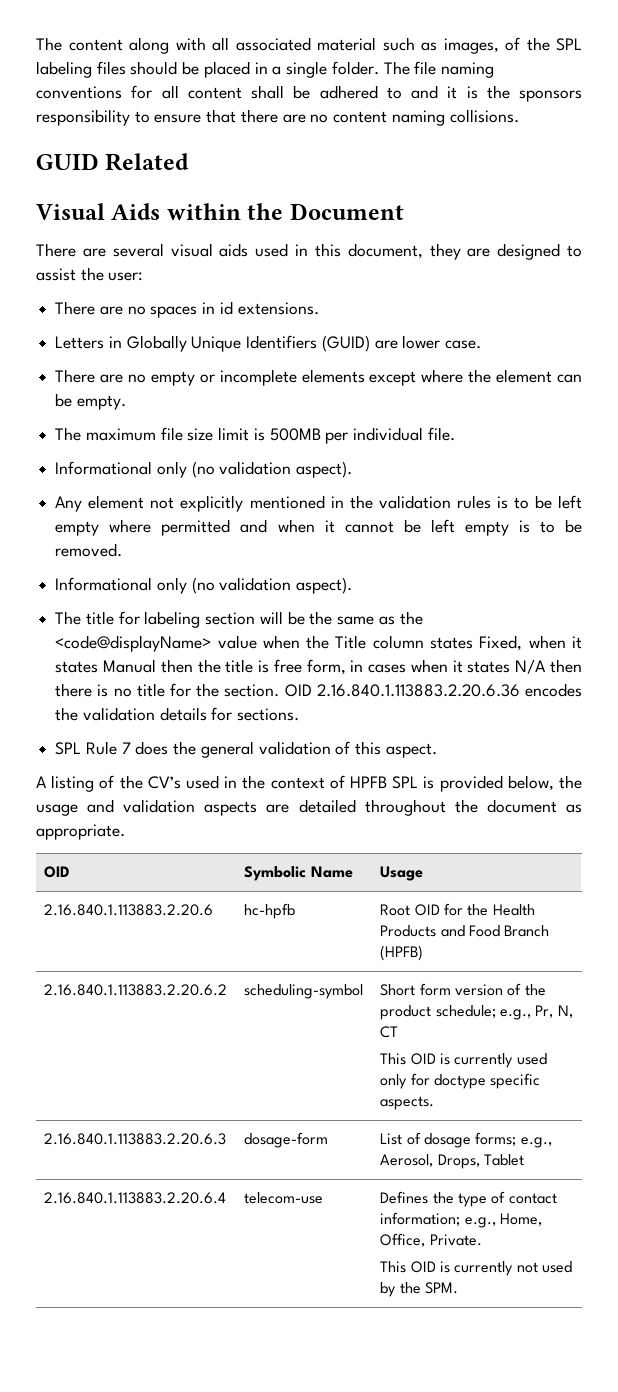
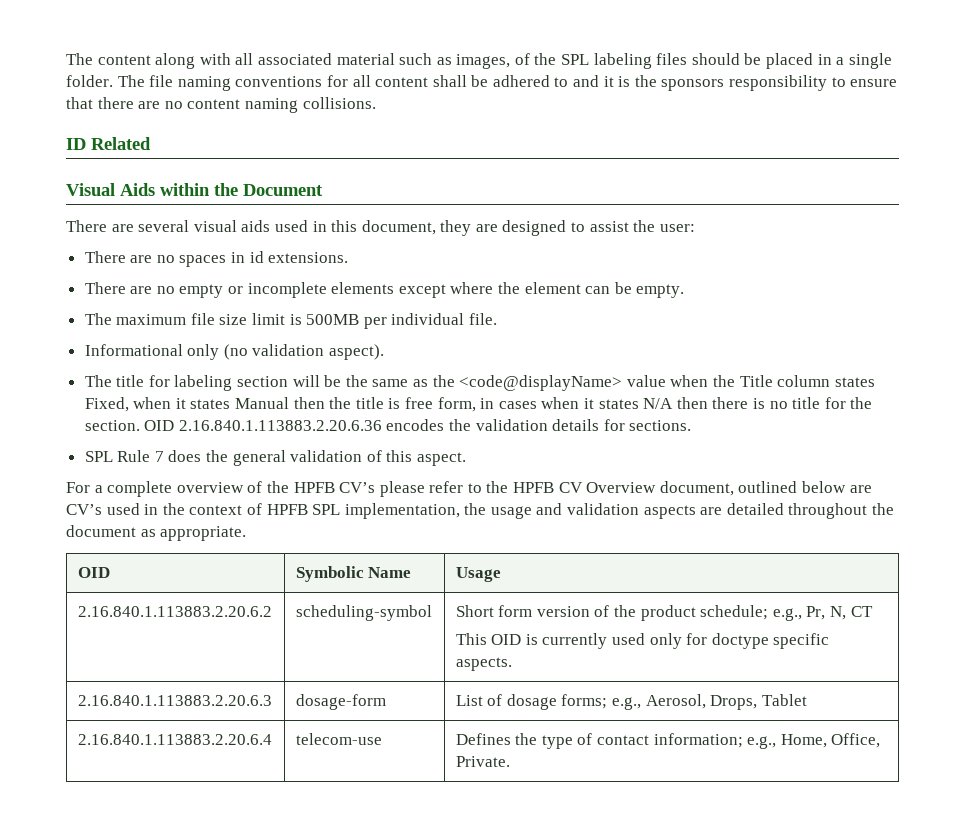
[36,153,99,170] GUID -> [66,138,86,150] ID
[55,335,482,352] // Letters in Globally Unique Identifiers (GUID) are lower case. -> (349, 257) none
[55,495,582,512] [55,519,582,536] [55,543,123,557] [55,577,353,594] // Any element not explicitly mentioned in the validation rules is to be left empty where permitted and when it cannot be left empty is to be removed. // Informational only (no validation aspect). -> (385, 352) none
[36,775,143,792] A listing of the -> [66,481,872,497] For a complete overview of the HPFB CV’s please refer to the HPFB CV Overview document, outlined below are
[423,775,554,792] is provided below, -> [344,503,460,519] implementation,
[44,904,214,916] [244,903,296,919] [380,903,535,916] [380,925,550,937] [380,945,424,961] // 2.16.840.1.113883.2.20.6 | hc-hpfb | Root OID for the Health Products and Food Branch (HPFB) -> (501, 574) none
[380,1261,572,1276] [380,1282,458,1297] // This OID is currently not used by the SPM. -> (510, 761) none

